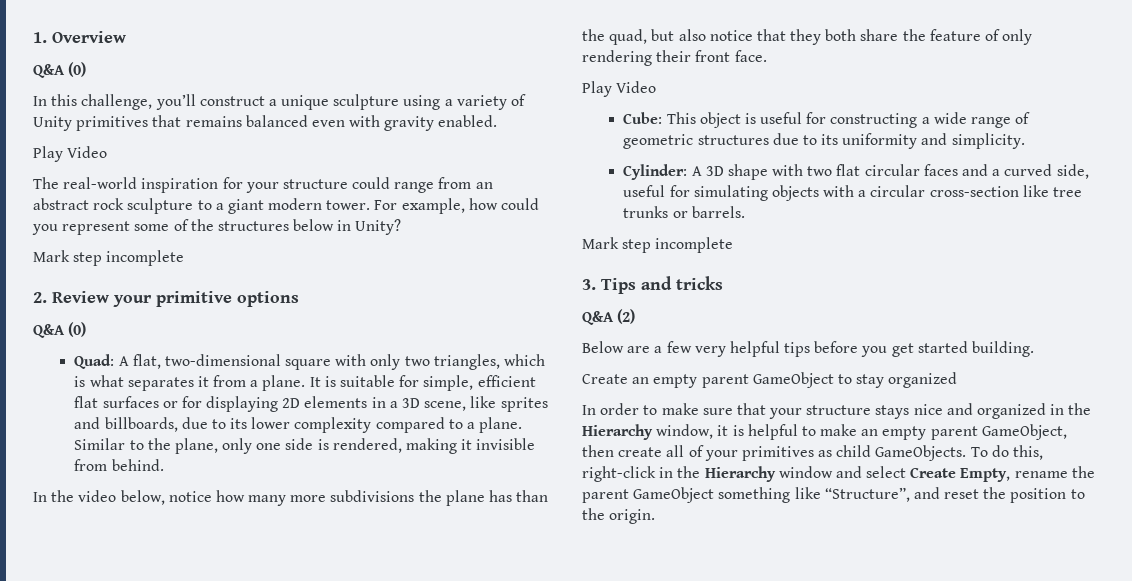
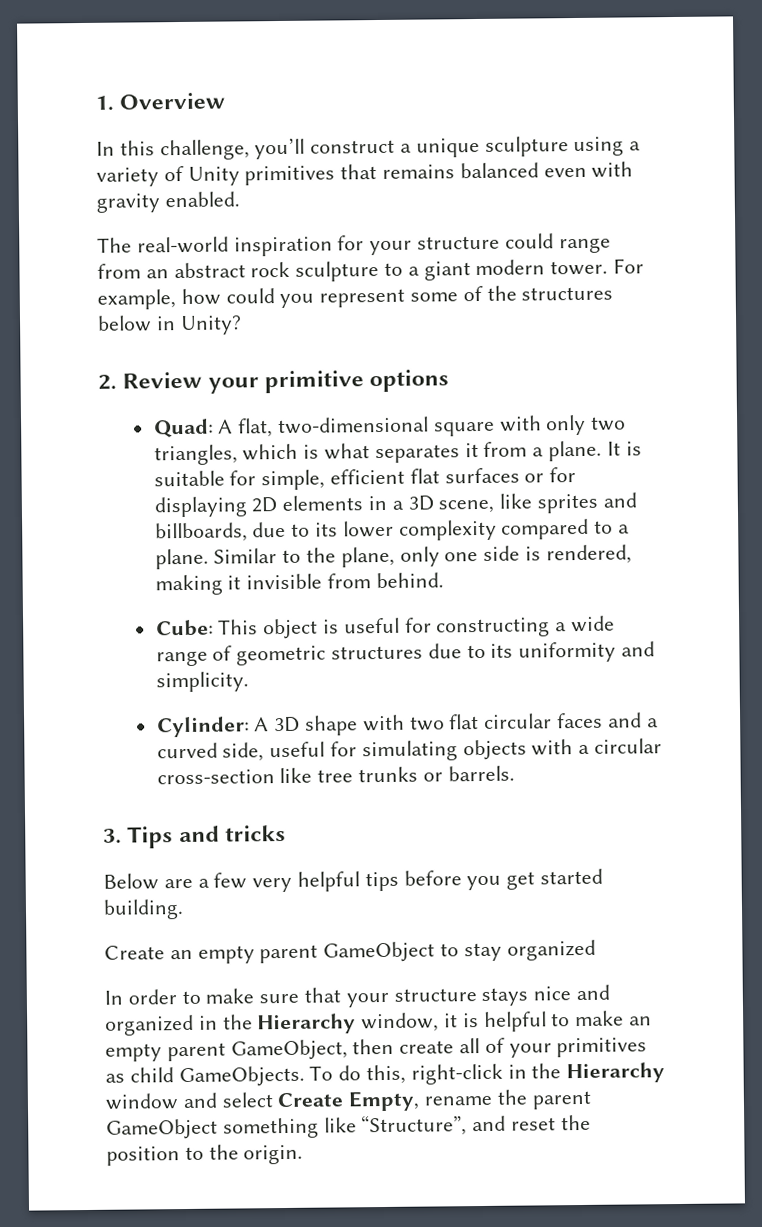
[33,62,87,78] // Q&A (0) -> (226, 101) none
[33,146,108,162] // Play Video -> (240, 199) none
[33,250,185,266] // Mark step incomplete -> (242, 325) none
[33,322,87,338] // Q&A (0) -> (450, 381) none
[33,490,549,506] [582,29,1033,45] [582,50,767,66] [582,81,657,97] // In the video below, notice how many more subdivisions the plane has than the quad, but also notice that they both share the feature of only rendering their front face. // Play Video -> (444, 580) none
[582,237,734,253] // Mark step incomplete -> (515, 773) none
[582,309,636,325] // Q&A (2) -> (287, 833) none

